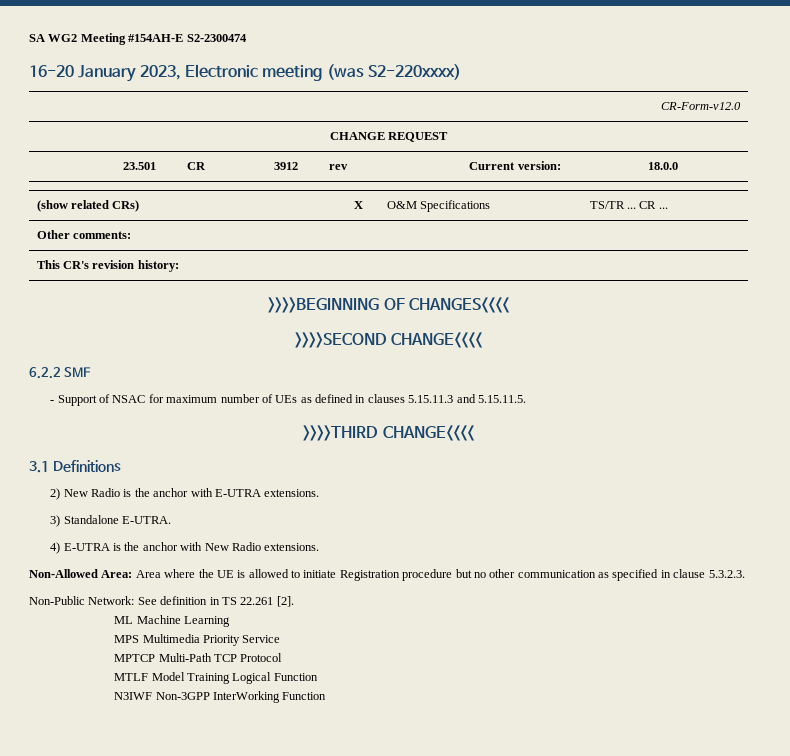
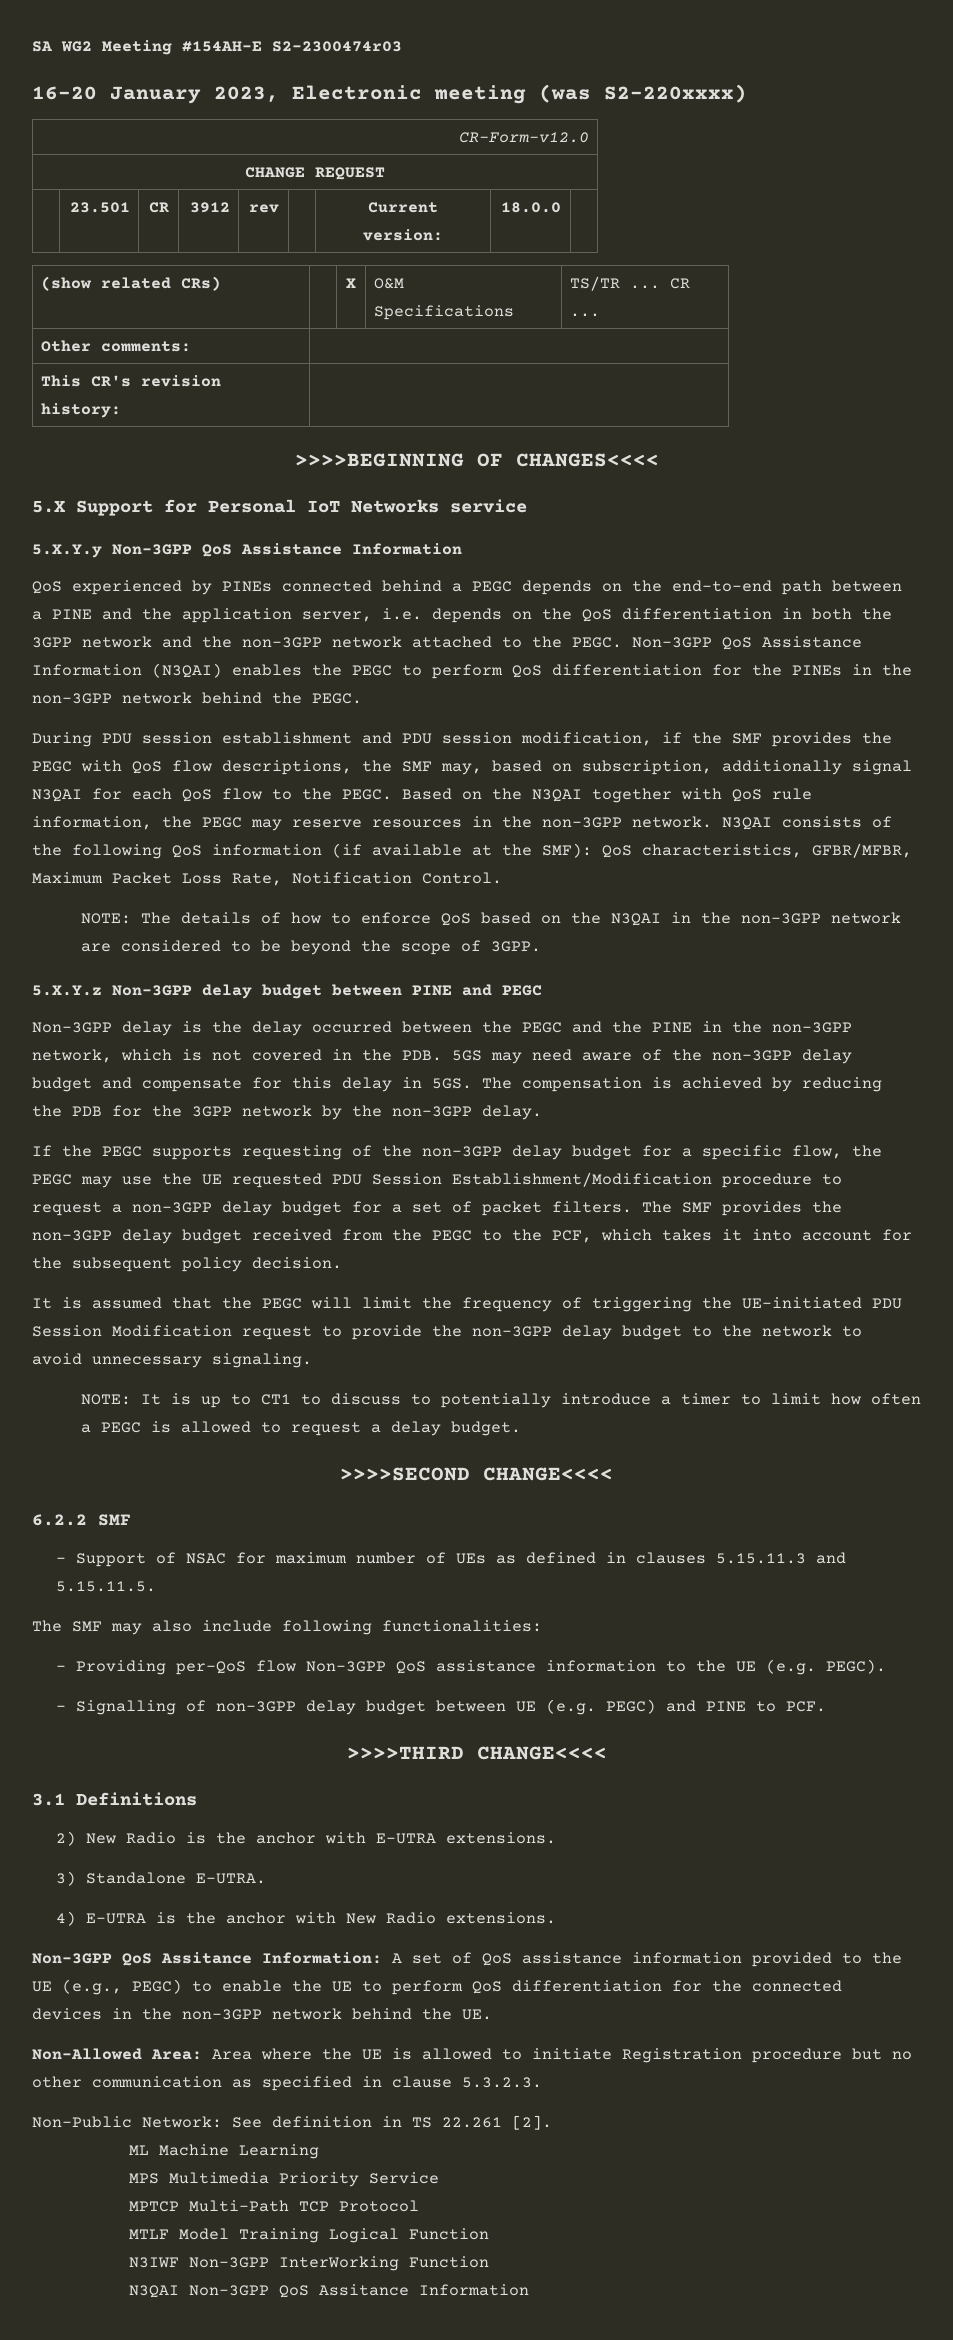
[186,34,247,42] S2-2300474 -> [272,41,402,52] S2-2300474r03
(510, 305) none -> [32,499,527,516] [32,543,462,558] [32,580,902,595] [32,608,892,623] [32,636,862,650] [32,663,912,679] [32,692,362,704] [32,732,892,747] [32,760,912,775] [32,788,812,803] [32,816,892,831] [32,843,912,859] [32,872,502,886] [80,912,901,926] [80,940,541,955] [32,984,542,999] [32,1021,852,1036] [32,1049,852,1064] [32,1077,882,1092] [32,1105,542,1120] [32,1145,882,1160] [32,1172,842,1188] [32,1201,842,1216] [32,1229,912,1244] [32,1257,342,1272] [32,1297,902,1312] [32,1325,862,1340] [32,1353,312,1368] [80,1393,921,1408] [80,1421,521,1436] // 5.X Support for Personal IoT Networks service // 5.X.Y.y Non-3GPP QoS Assistance Information // QoS experienced by PINEs connected behind a PEGC depends on the end-to-end path between a PINE and the application server, i.e. depends on the QoS differentiation in both the 3GPP network and the non-3GPP network attached to the PEGC. Non-3GPP QoS Assistance Information (N3QAI) enables the PEGC to perform QoS differentiation for the PINEs in the non-3GPP network behind the PEGC. // During PDU session establishment and PDU session modification, if the SMF provides the PEGC with QoS flow descriptions, the SMF may, based on subscription, additionally signal N3QAI for each QoS flow to the PEGC. Based on the N3QAI together with QoS rule information, the PEGC may reserve resources in the non-3GPP network. N3QAI consists of the following QoS information (if available at the SMF): QoS characteristics, GFBR/MFBR, Maximum Packet Loss Rate, Notification Control. // NOTE: The details of how to enforce QoS based on the N3QAI in the non-3GPP network are considered to be beyond the scope of 3GPP. // 5.X.Y.z Non-3GPP delay budget between PINE and PEGC // Non-3GPP delay is the delay occurred between the PEGC and the PINE in the non-3GPP network, which is not covered in the PDB. 5GS may need aware of the non-3GPP delay budget and compensate for this delay in 5GS. The compensation is achieved by reducing the PDB for the 3GPP network by the non-3GPP delay. // If the PEGC supports requesting of the non-3GPP delay budget for a specific flow, the PEGC may use the UE requested PDU Session Establishment/Modification procedure to request a non-3GPP delay budget for a set of packet filters. The SMF provides the non-3GPP delay budget received from the PEGC to the PCF, which takes it into account for the subsequent policy decision. // It is assumed that the PEGC will limit the frequency of triggering the UE-initiated PDU Session Modification request to provide the non-3GPP delay budget to the network to avoid unnecessary signaling. // NOTE: It is up to CT1 to discuss to potentially introduce a timer to limit how often a PEGC is allowed to request a delay budget.
(526, 399) none -> [32,1620,542,1635] [56,1659,887,1675] [56,1699,827,1715] // The SMF may also include following functionalities: // - Providing per-QoS flow Non-3GPP QoS assistance information to the UE (e.g. PEGC). // - Signalling of non-3GPP delay budget between UE (e.g. PEGC) and PINE to PCF.
(320, 547) none -> [32,1952,902,1967] [32,1979,842,1995] [32,2008,492,2020] // Non-3GPP QoS Assitance Information: A set of QoS assistance information provided to the UE (e.g., PEGC) to enable the UE to perform QoS differentiation for the connected devices in the non-3GPP network behind the UE.
(327, 696) none -> [129,2284,530,2298] // N3QAI Non-3GPP QoS Assitance Information

